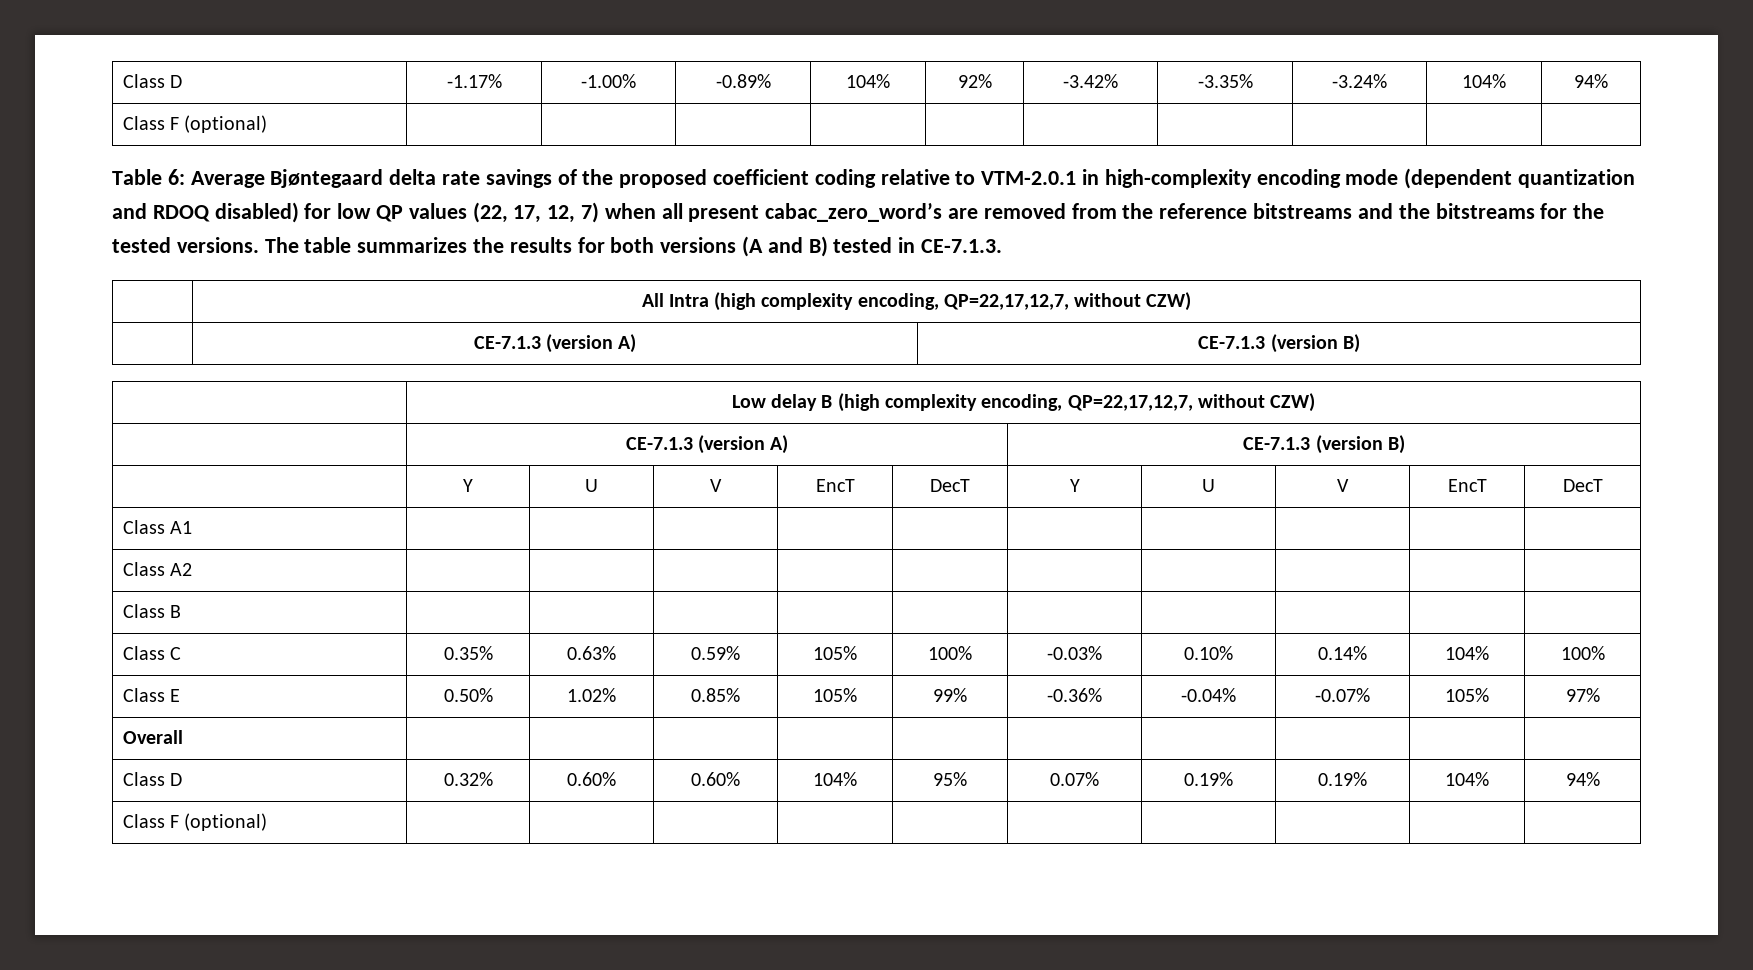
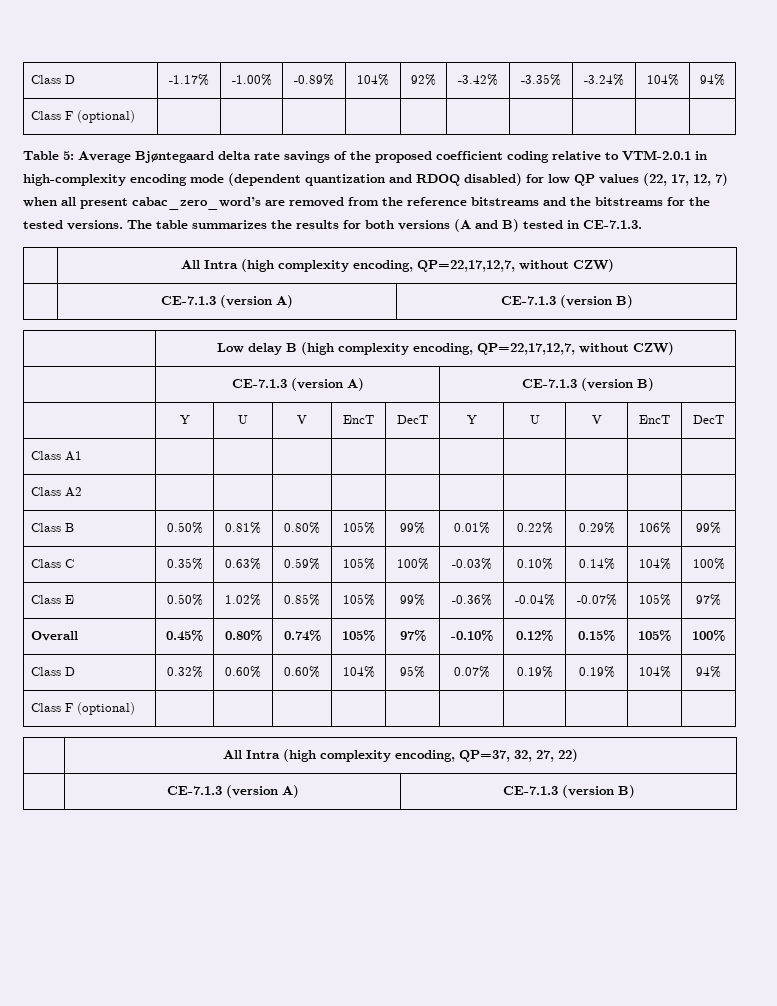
[167,169,185,185] 6: -> [63,151,74,160] 5:
(182, 611) | | | | | | | | | -> [166,522,203,534] [225,522,261,534] [284,522,320,534] [342,522,375,534] [400,522,425,534] [453,522,490,534] [516,522,553,534] [578,522,615,534] [638,522,671,534] [696,522,721,534] 0.50% | 0.81% | 0.80% | 105% | 99% | 0.01% | 0.22% | 0.29% | 106% | 99%
(183, 737) | | | | | | | | | -> [166,630,203,641] [224,630,262,641] [283,630,321,641] [342,630,375,641] [399,630,426,641] [450,630,493,641] [516,630,553,641] [578,630,615,641] [638,630,671,641] [692,630,725,641] 0.45% | 0.80% | 0.74% | 105% | 97% | -0.10% | 0.12% | 0.15% | 105% | 100%
(268, 822) none -> [222,749,578,762] [166,785,299,798] [502,785,635,798] // | All Intra (high complexity encoding, QP=37, 32, 27, 22) // | CE-7.1.3 (version A) | CE-7.1.3 (version B)

